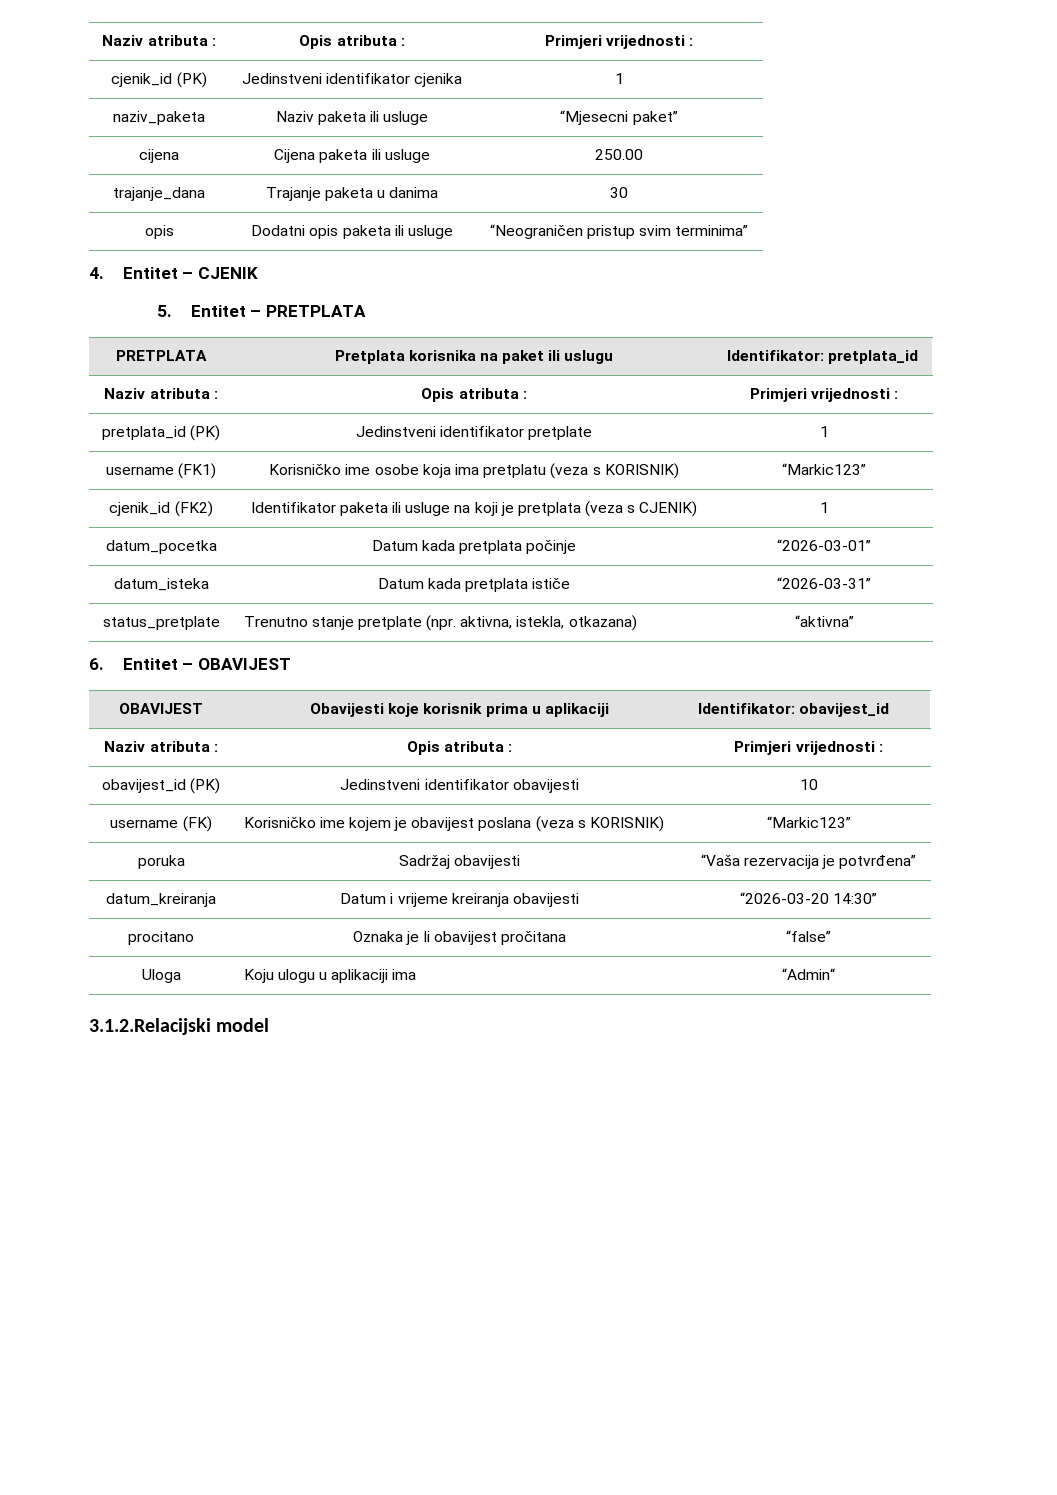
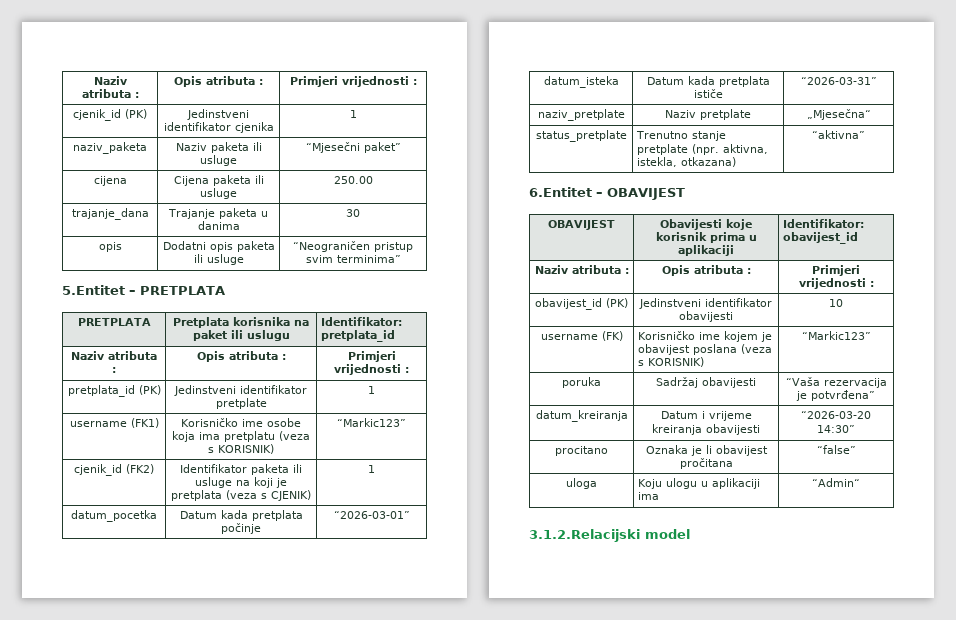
[560,110,629,125] “Mjesecni -> [305,142,360,153] “Mjesečni
[89,267,259,279] [156,305,246,317] 4. Entitet – CJENIK // 5. Entitet -> [62,285,125,295] 5.Entitet
(871, 583) none -> [537,109,625,121] [665,109,751,120] [806,109,871,120] // naziv_pretplate | Naziv pretplate | „Mjesečna“
[89,658,178,670] 6. Entitet -> [529,187,592,197] 6.Entitet
[141,969,181,983] Uloga -> [566,478,597,489] uloga

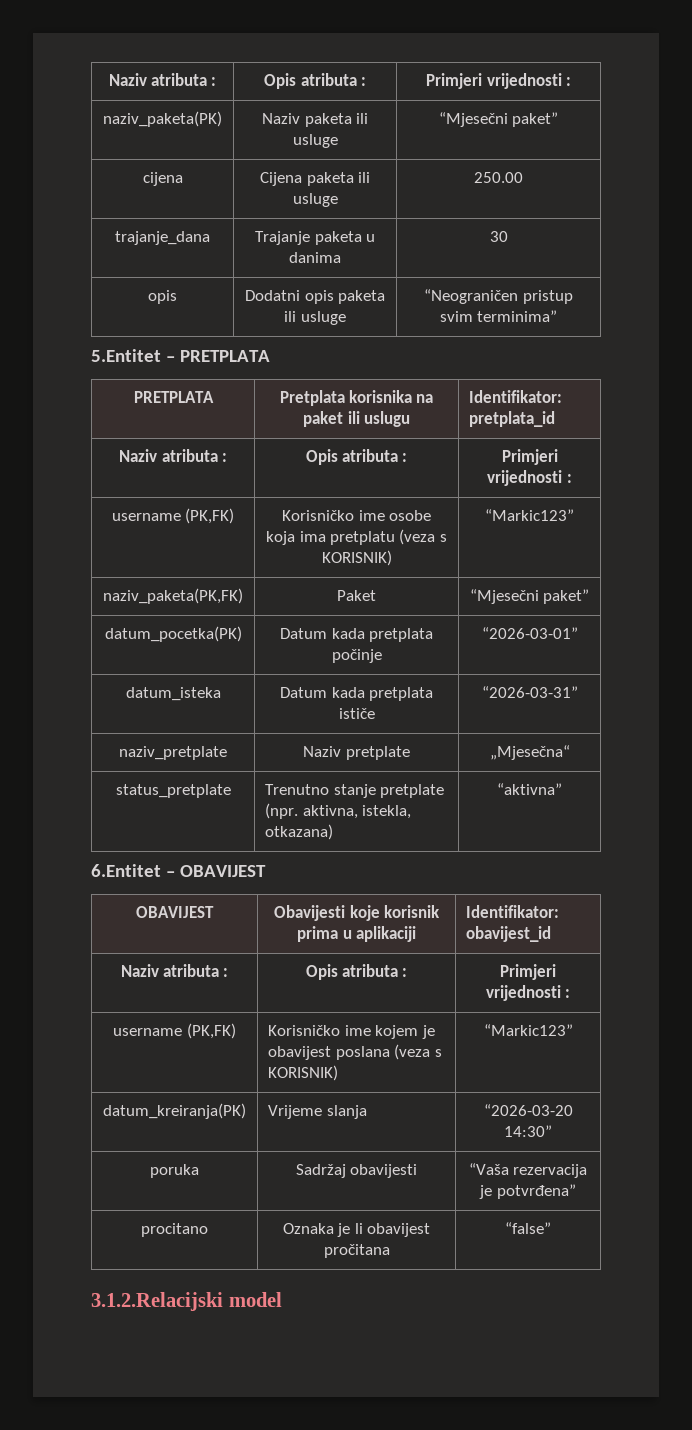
[93,76,128,85] [81,89,139,98] [174,76,263,87] [289,76,417,87] [73,109,147,121] [187,109,249,120] [163,122,274,133] [349,110,357,118] [73,142,147,154] Naziv atributa : | Opis atributa : | Primjeri vrijednosti : // cjenik_id (PK) | Jedinstveni identifikator cjenika | 1 // naziv_paketa -> [108,73,217,86] [264,73,366,89] [426,73,571,89] [103,111,222,127] Naziv atributa : | Opis atributa : | Primjeri vrijednosti : // naziv_paketa(PK)
[67,385,161,397] [174,385,307,396] [215,398,267,409] [368,386,376,394] [69,418,159,428] // pretplata_id (PK) | Jedinstveni identifikator pretplate | 1 // username (FK1) -> [111,508,235,524] // username (PK,FK)
[74,464,154,476] [180,464,302,475] [195,477,287,488] [171,490,311,501] [368,465,376,473] [71,510,157,522] cjenik_id (FK2) | Identifikator paketa ili usluge na koji je pretplata (veza s CJENIK) | 1 // datum_pocetka -> [103,588,243,604] [337,590,376,601] [469,589,590,604] [104,626,242,642] naziv_paketa(PK,FK) | Paket | “Mjesečni paket” // datum_pocetka(PK)
[535,298,628,310] [639,298,772,309] [679,311,733,322] [829,299,843,307] [540,331,623,341] // obavijest_id (PK) | Jedinstveni identifikator obavijesti | 10 // username (FK) -> [113,1023,236,1039] // username (PK,FK)
(871, 335) none -> [103,1103,246,1119] [268,1105,367,1119] [483,1104,573,1116] [504,1125,552,1137] // datum_kreiranja(PK) | Vrijeme slanja | “2026-03-20 14:30”
[535,410,628,422] [660,411,752,421] [652,424,760,435] [801,411,871,419] [817,425,855,433] // datum_kreiranja | Datum i vrijeme kreiranja obavijesti | “2026-03-20 14:30” -> (576, 1191) none
[566,478,597,489] [638,478,761,489] [638,492,660,500] [812,478,861,487] // uloga | Koju ulogu u aplikaciji ima | “Admin“ -> (551, 1228) none

